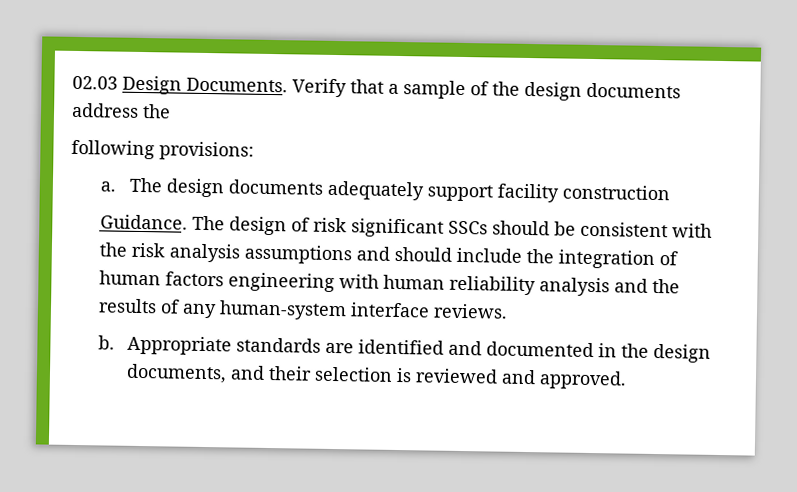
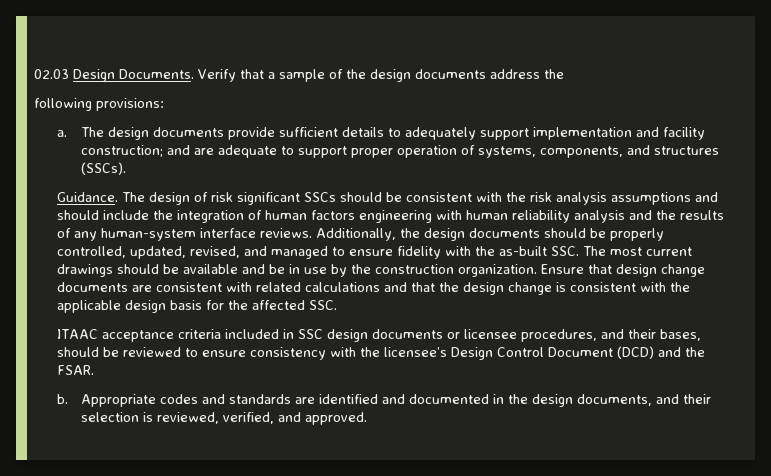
[326,180,670,203] adequately support facility construction -> [227,127,705,140] [80,145,719,158] [80,162,126,175] provide sufficient details to adequately support implementation and facility construction; and are adequate to support proper operation of systems, components, and structures (SSCs).
(508, 311) none -> [316,228,665,241] [57,246,693,259] [57,264,706,277] [57,282,691,295] [57,300,338,313] [57,329,702,342] [57,346,706,360] [57,365,95,375] Additionally, the design documents should be properly controlled, updated, revised, and managed to ensure fidelity with the as-built SSC. The most current drawings should be available and be in use by the construction organization. Ensure that design change documents are consistent with related calculations and that the design change is consistent with the applicable design basis for the affected SSC. // ITAAC acceptance criteria included in SSC design documents or licensee procedures, and their bases, should be reviewed to ensure consistency with the licensee’s Design Control Document (DCD) and the FSAR.
(232, 345) none -> [159,394,225,404] codes and
[414,368,498,384] reviewed -> [156,412,274,424] reviewed, verified,

